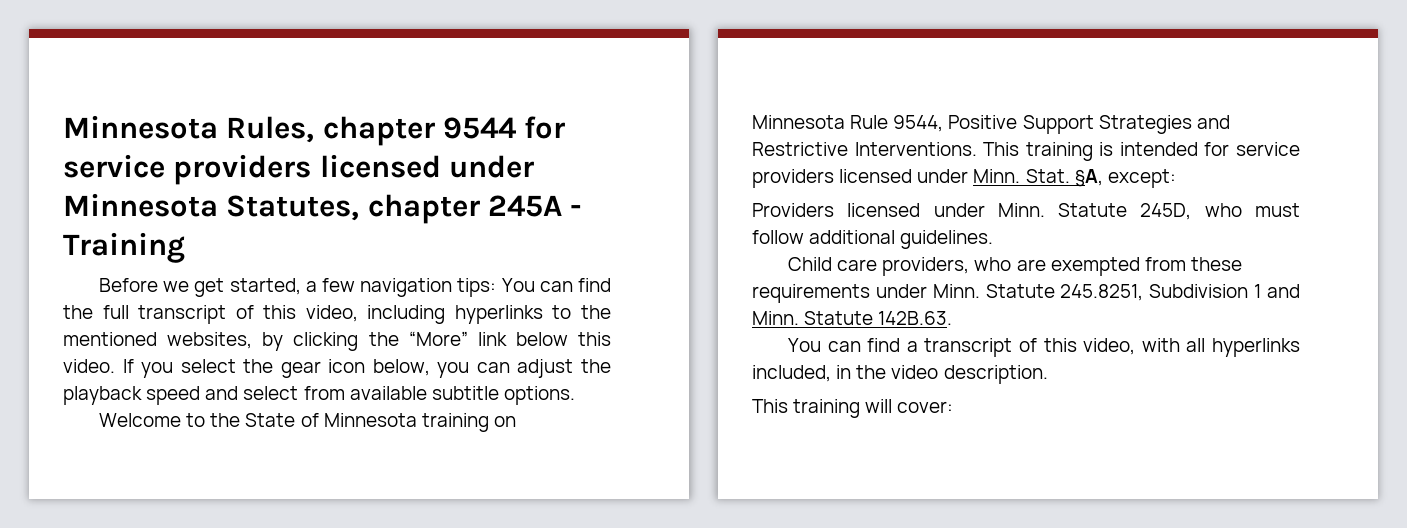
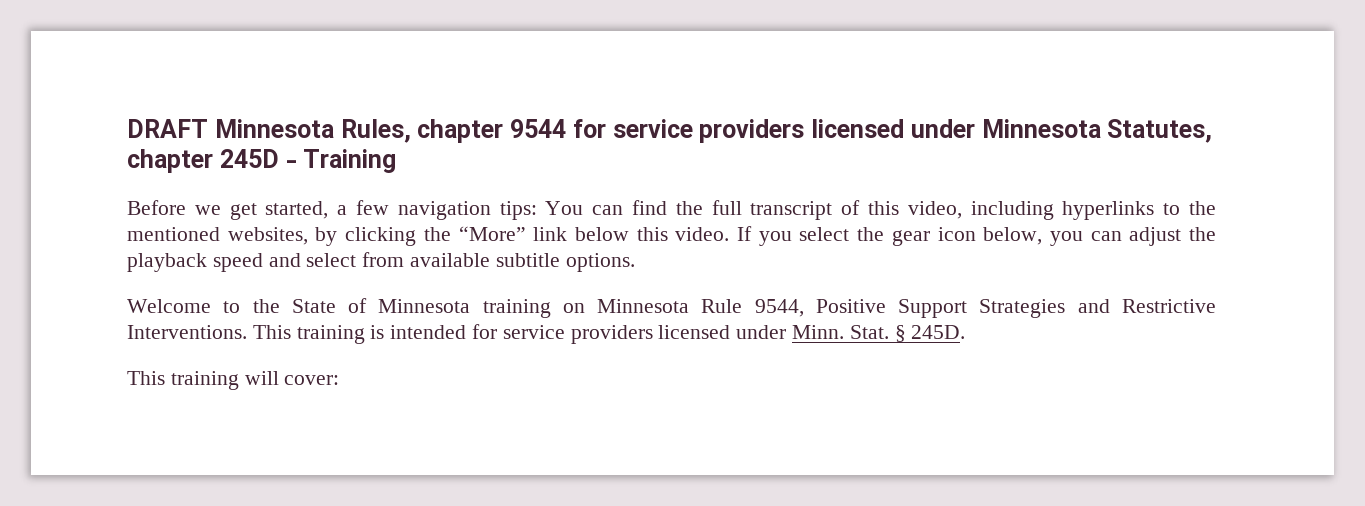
(63, 127) none -> [127,119,208,138] DRAFT
[488,195,563,217] 245A -> [219,149,279,168] 245D
[1074,169,1176,188] [752,203,1300,220] [752,230,994,249] [788,257,1242,276] [752,284,1300,303] [752,311,953,325] [788,338,1300,357] [752,365,1048,384] §A, except: // Providers licensed under Minn. Statute 245D, who must follow additional guidelines. // Child care providers, who are exempted from these requirements under Minn. Statute 245.8251, Subdivision 1 and Minn. Statute 142B.63. // You can find a transcript of this video, with all hyperlinks included, in the video description. -> [894,325,966,342] § 245D.

